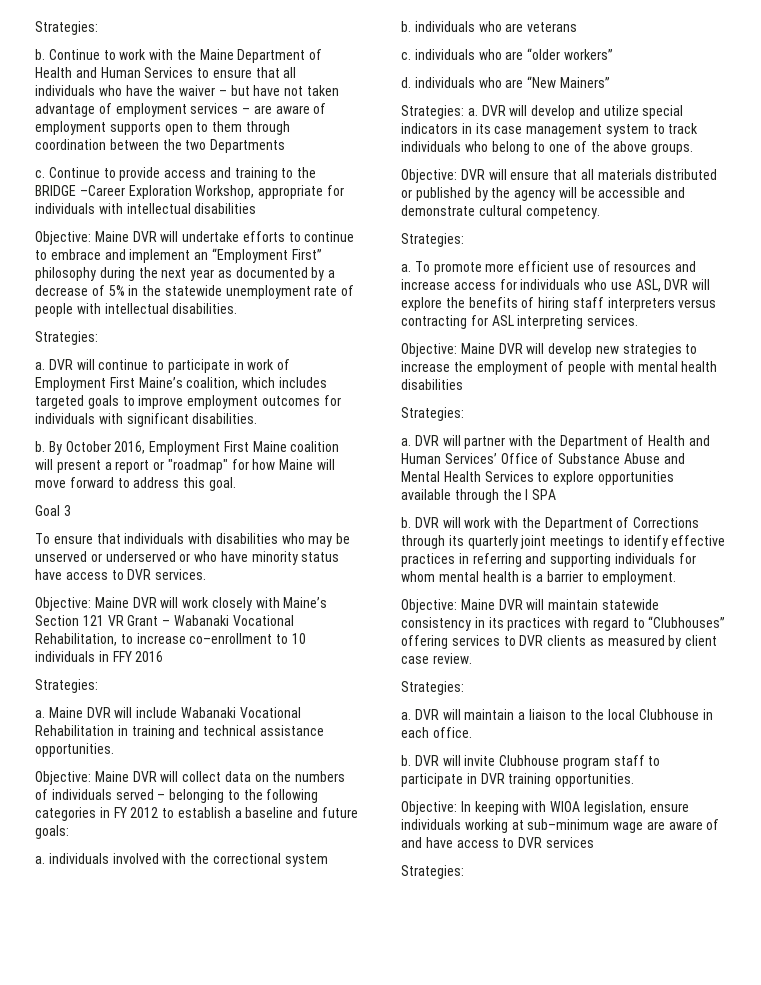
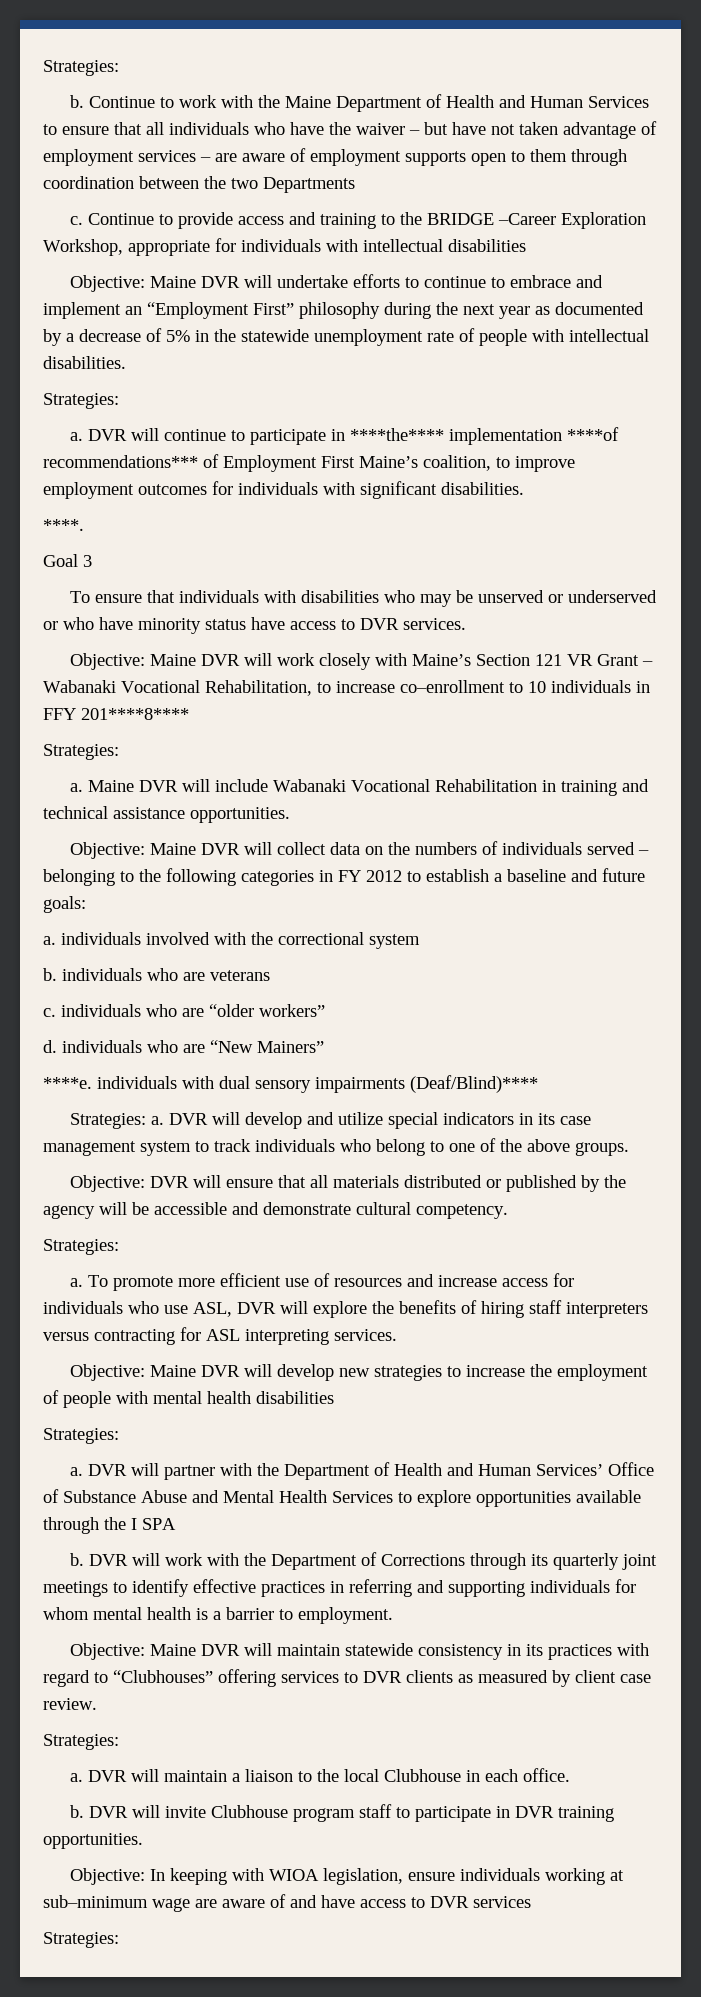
[247,359,275,370] work -> [350,427,620,445] [43,455,198,468] ****the**** implementation ****of recommendations***
[242,377,327,388] [35,395,119,409] which includes targeted goals -> (491, 463) none
[35,441,340,455] [35,459,336,473] [35,477,236,491] b. By October 2016, Employment First Maine coalition will present a report or "roadmap" for how Maine will move forward to address this goal. -> [43,519,84,531] ****.
[135,651,164,662] 2016 -> [81,708,189,720] 201****8****
(610, 82) none -> [43,1075,538,1093] // ****e. individuals with dual sensory impairments (Deaf/Blind)****

